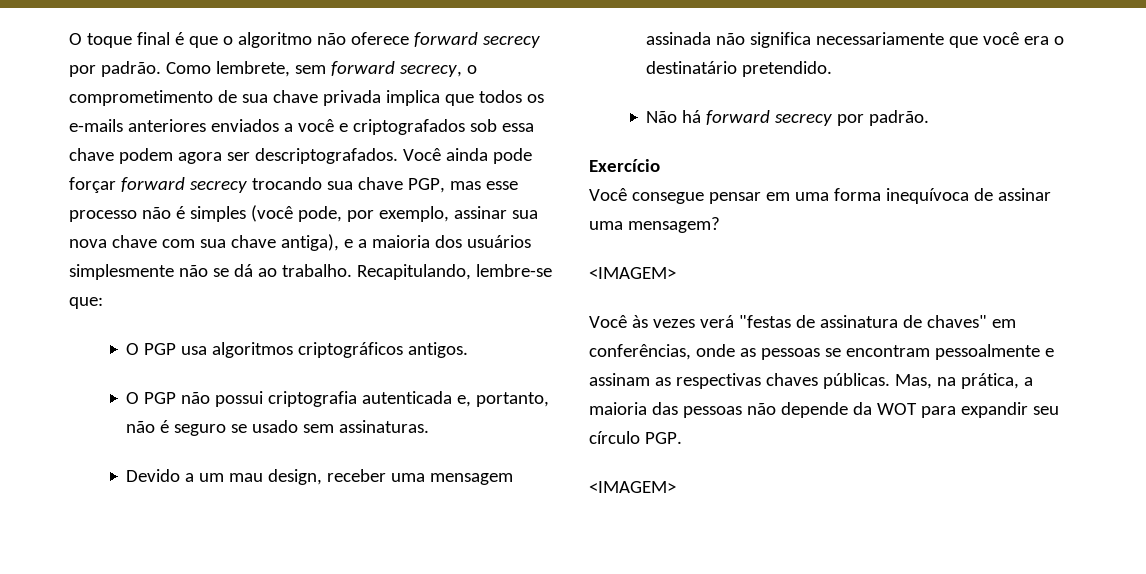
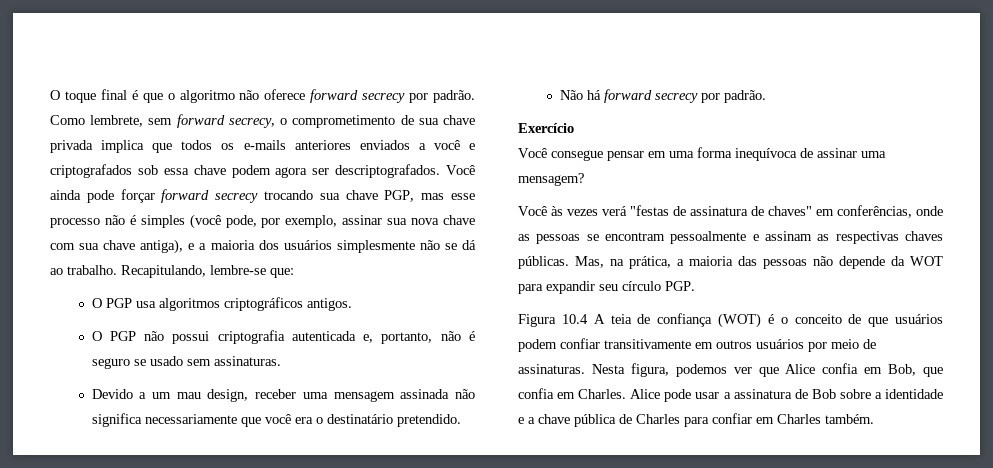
[589,267,676,279] // <IMAGEM> -> (584, 179) none
[589,481,676,493] <IMAGEM> -> [518,313,943,328] [518,338,876,352] [518,363,943,377] [518,388,943,402] [518,413,874,427] Figura 10.4 A teia de confiança (WOT) é o conceito de que usuários podem confiar transitivamente em outros usuários por meio de assinaturas. Nesta figura, podemos ver que Alice confia em Bob, que confia em Charles. Alice pode usar a assinatura de Bob sobre a identidade e a chave pública de Charles para confiar em Charles também.

